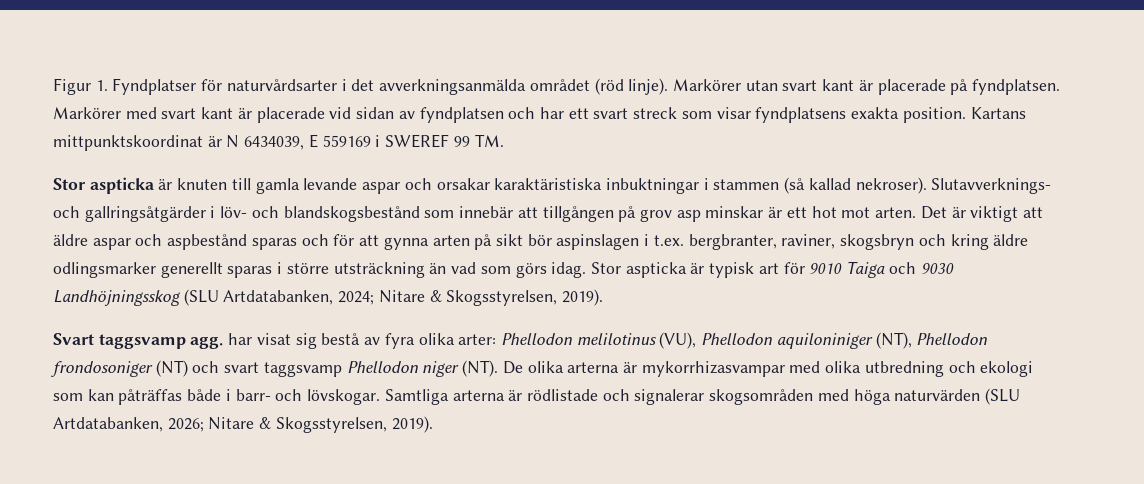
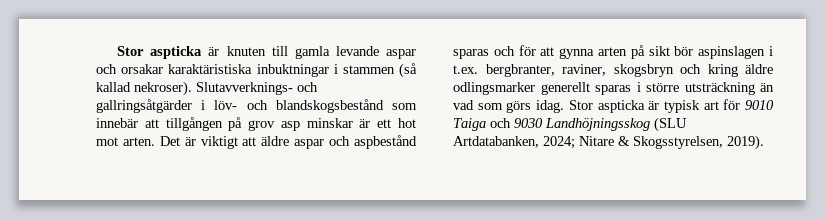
[53,78,1061,95] [53,107,1026,123] [53,134,504,151] Figur 1. Fyndplatser för naturvårdsarter i det avverkningsanmälda området (röd linje). Markörer utan svart kant är placerade på fyndplatsen. Markörer med svart kant är placerade vid sidan av fyndplatsen och har ett svart streck som visar fyndplatsens exakta position. Kartans mittpunktskoordinat är N 6434039, E 559169 i SWEREF 99 TM. // -> (117, 51) none
[53,332,989,349] [51,360,1034,377] [53,388,1021,405] [53,416,433,433] // Svart taggsvamp agg. har visat sig bestå av fyra olika arter: Phellodon melilotinus (VU), Phellodon aquiloniniger (NT), Phellodon frondosoniger (NT) och svart taggsvamp Phellodon niger (NT). De olika arterna är mykorrhizasvampar med olika utbredning och ekologi som kan påträffas både i barr- och lövskogar. Samtliga arterna är rödlistade och signalerar skogsområden med höga naturvärden (SLU Artdatabanken, 2026; Nitare & Skogsstyrelsen, 2019). -> (764, 142) none

